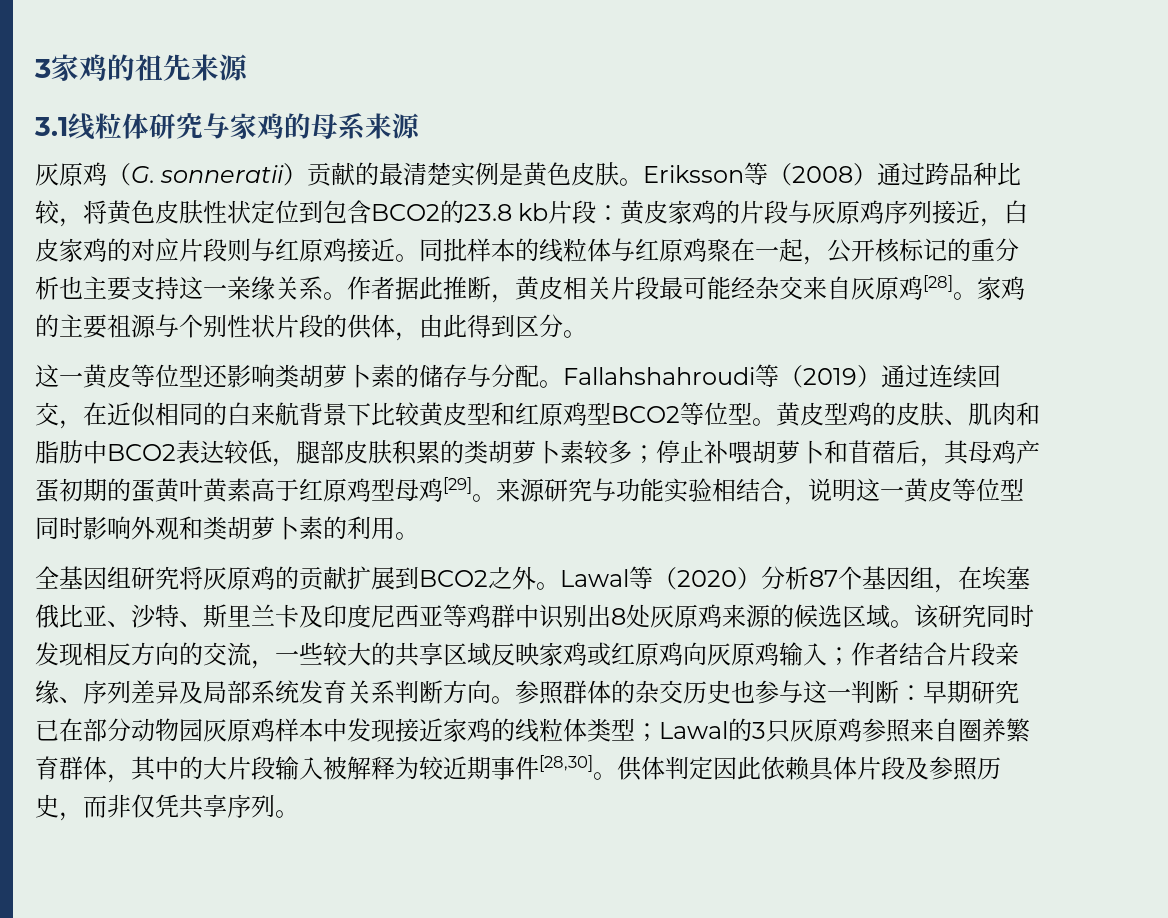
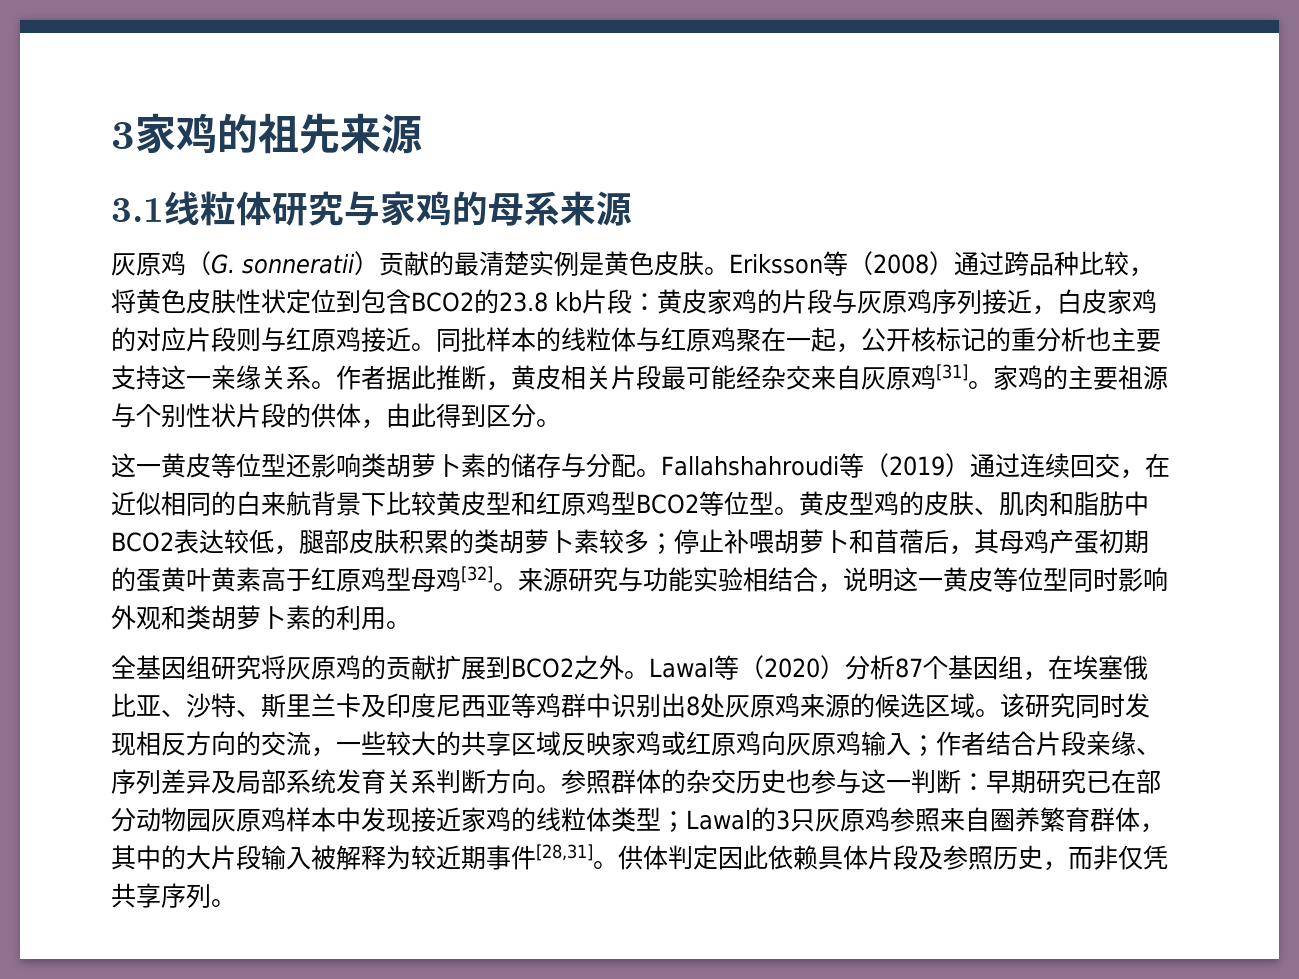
[923,275,953,292] [28] -> [936,364,968,381] [31]
[443,477,472,494] [29] -> [461,566,493,583] [32]
[539,755,593,772] [28,30] -> [536,844,593,861] [28,31]

